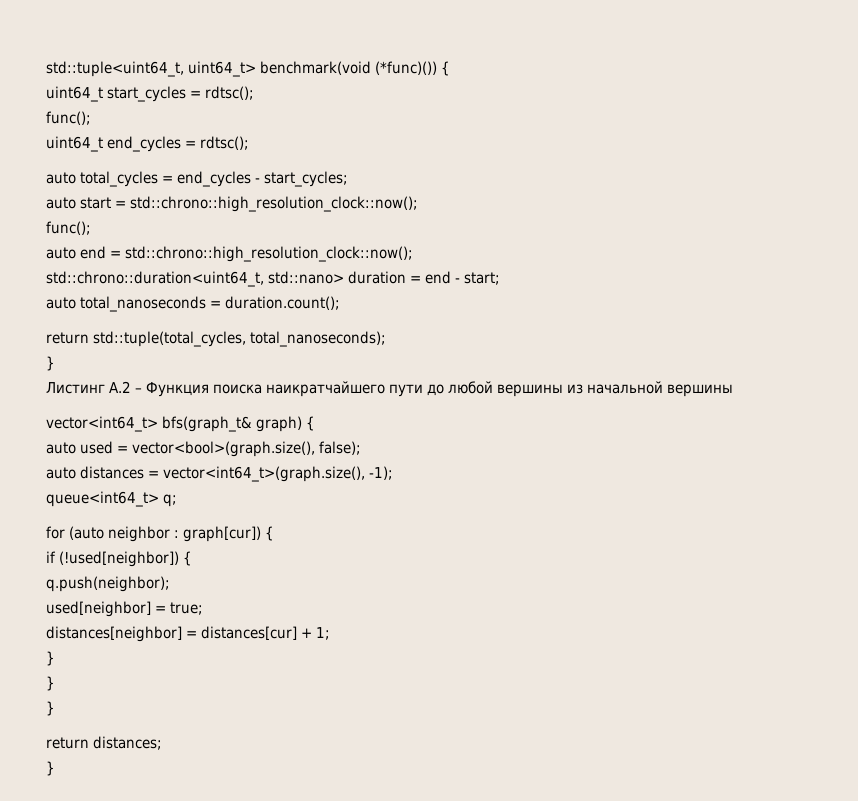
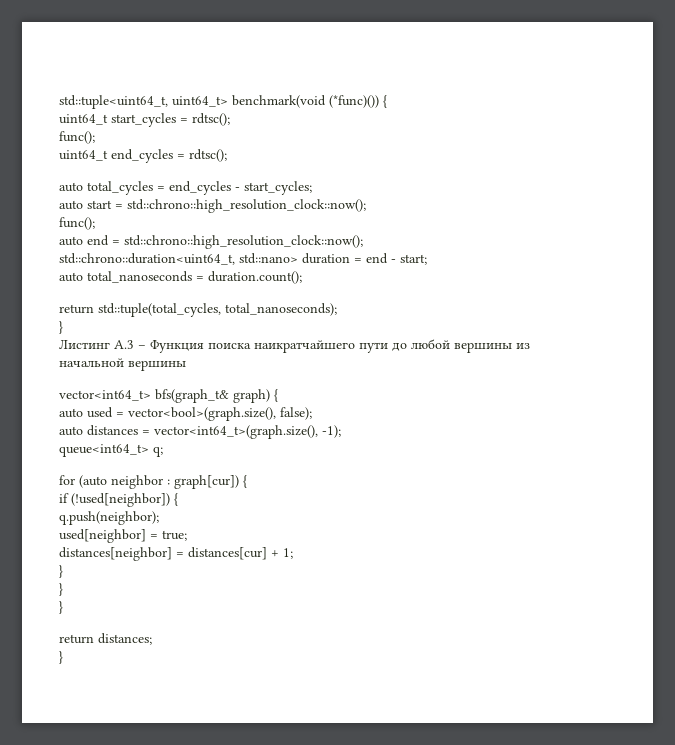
[109,381,131,393] А.2 -> [114,340,134,349] А.3

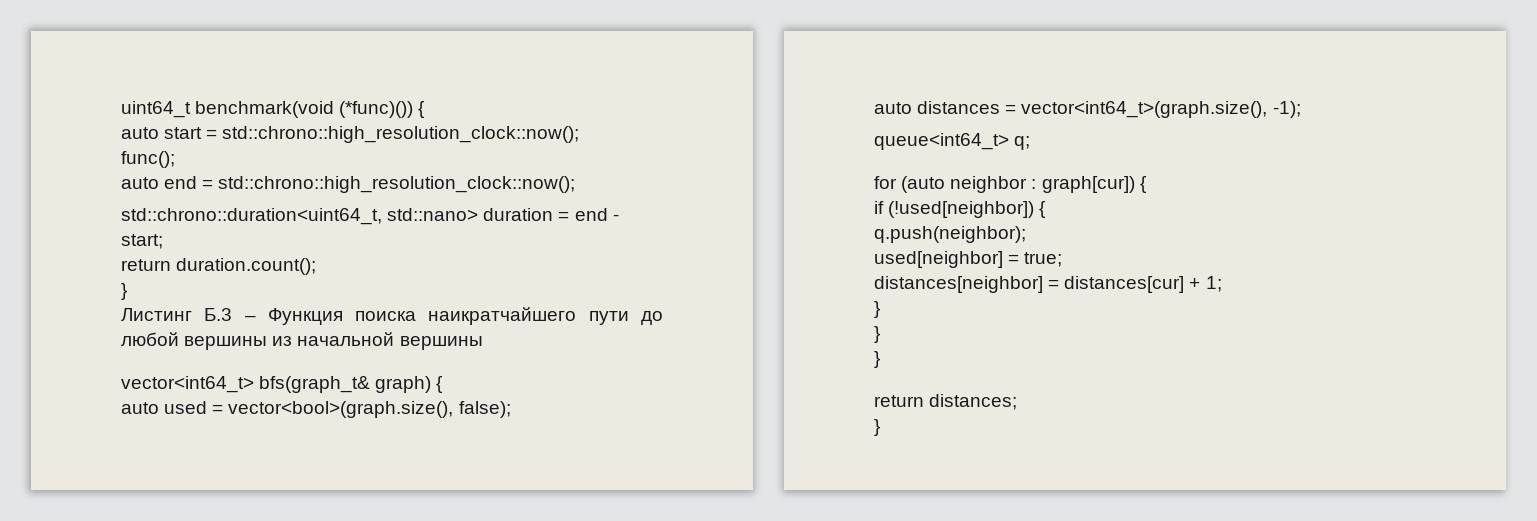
[59,95,228,109] std::tuple<uint64_t, uint64_t> -> [121,101,191,118] uint64_t
[59,113,230,127] [59,131,95,144] [59,149,227,163] [59,181,312,195] // uint64_t start_cycles = rdtsc(); // func(); // uint64_t end_cycles = rdtsc(); // auto total_cycles = end_cycles - start_cycles; -> (426, 109) none
[59,271,302,284] [59,303,337,317] auto total_nanoseconds = duration.count(); // return std::tuple(total_cycles, total_nanoseconds); -> [121,258,317,275] return duration.count();
[114,340,134,349] А.3 -> [204,308,233,321] Б.3

